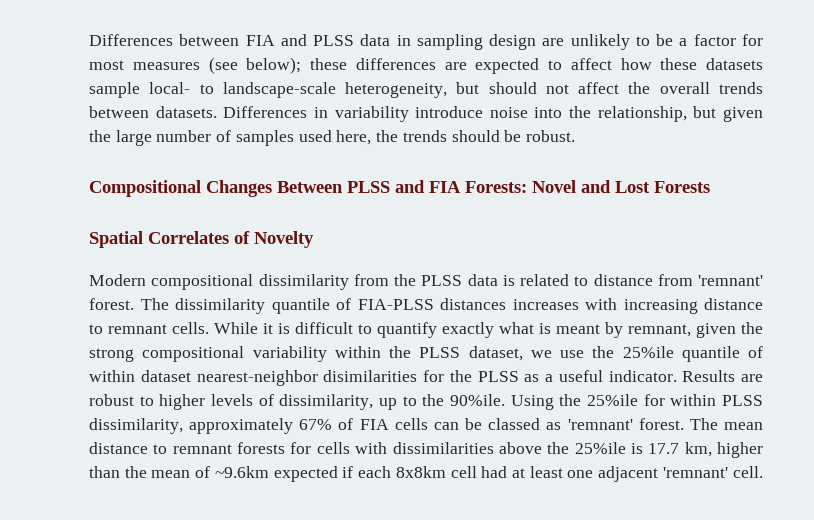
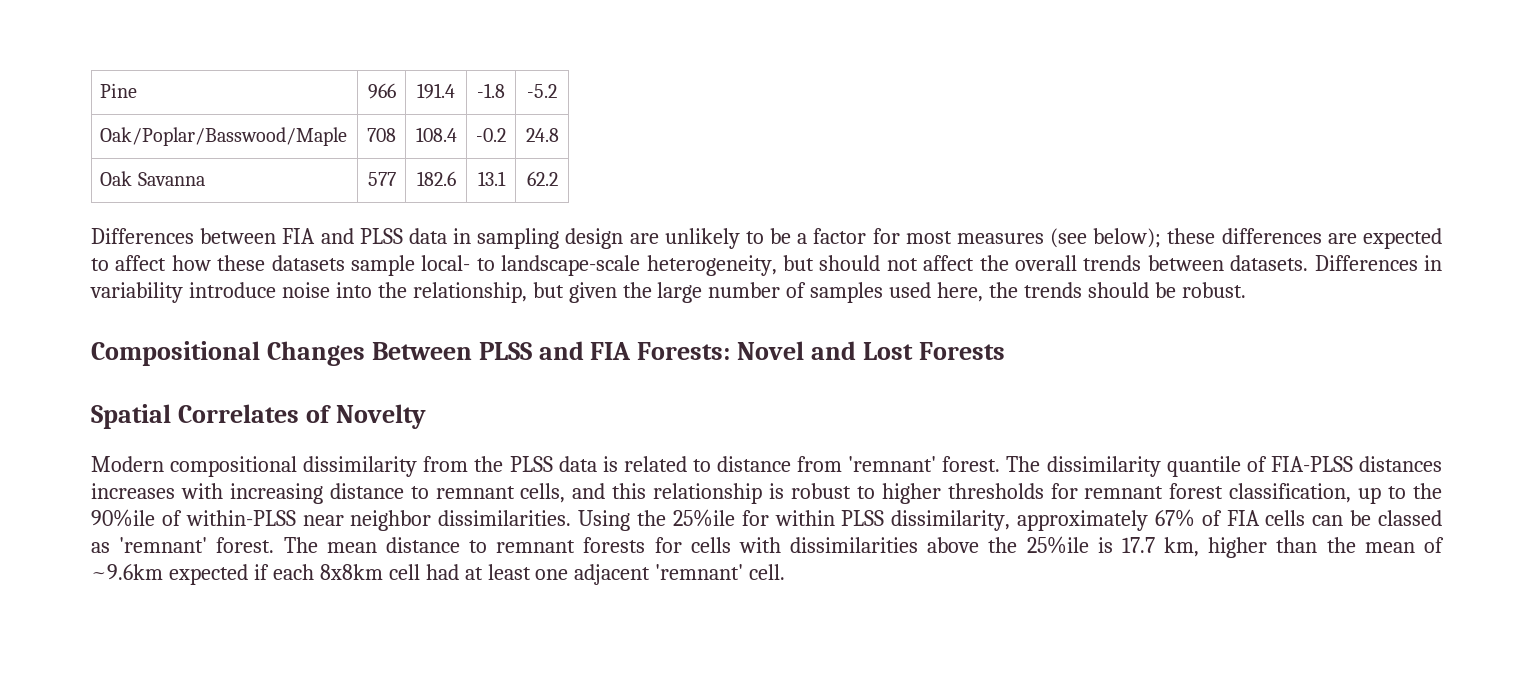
(89, 40) none -> [100,83,138,98] [367,83,396,99] [417,83,455,99] [477,83,505,98] [527,84,557,98] [100,127,348,146] [367,128,396,142] [415,127,457,142] [476,128,506,142] [525,128,559,142] [100,171,205,186] [367,172,396,186] [416,171,456,186] [477,171,506,186] [526,171,558,186] Pine | 966 | 191.4 | -1.8 | -5.2 // Oak/Poplar/Basswood/Maple | 708 | 108.4 | -0.2 | 24.8 // Oak Savanna | 577 | 182.6 | 13.1 | 62.2 //
[172,322,763,338] [89,346,763,362] [89,370,763,386] [89,394,506,410] cells. While it is difficult to quantify exactly what is meant by remnant, given the strong compositional variability within the PLSS dataset, we use the 25%ile quantile of within dataset nearest-neighbor disimilarities for the PLSS as a useful indicator. Results are robust to higher levels of dissimilarity, up to the 90%ile. -> [520,483,1443,504] [91,509,572,531] cells, and this relationship is robust to higher thresholds for remnant forest classification, up to the 90%ile of within-PLSS near neighbor dissimilarities.

